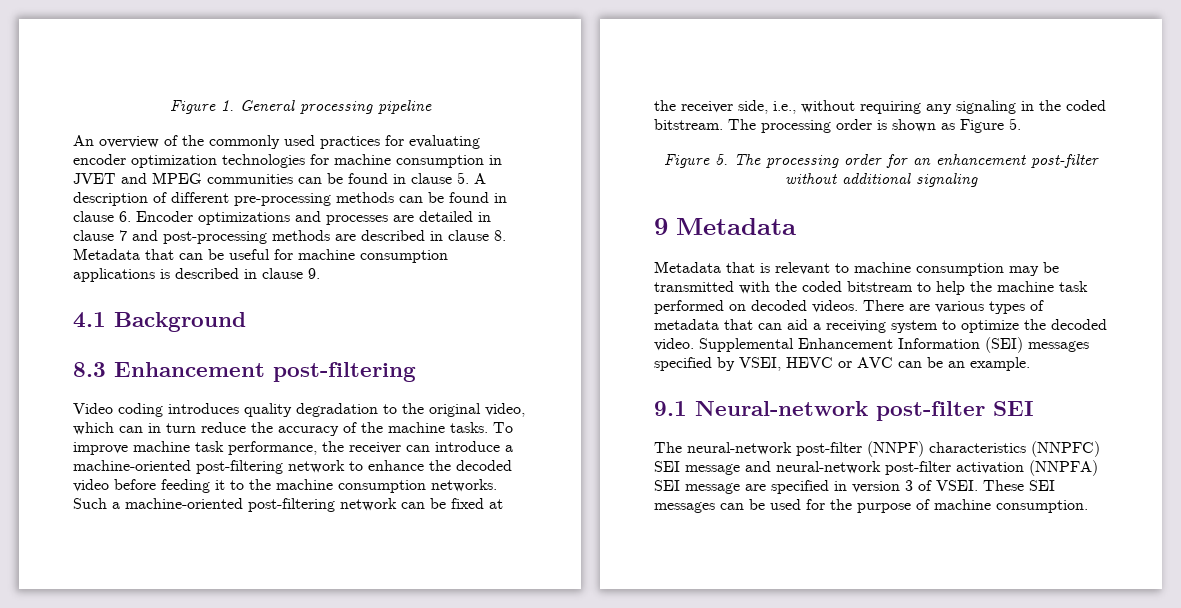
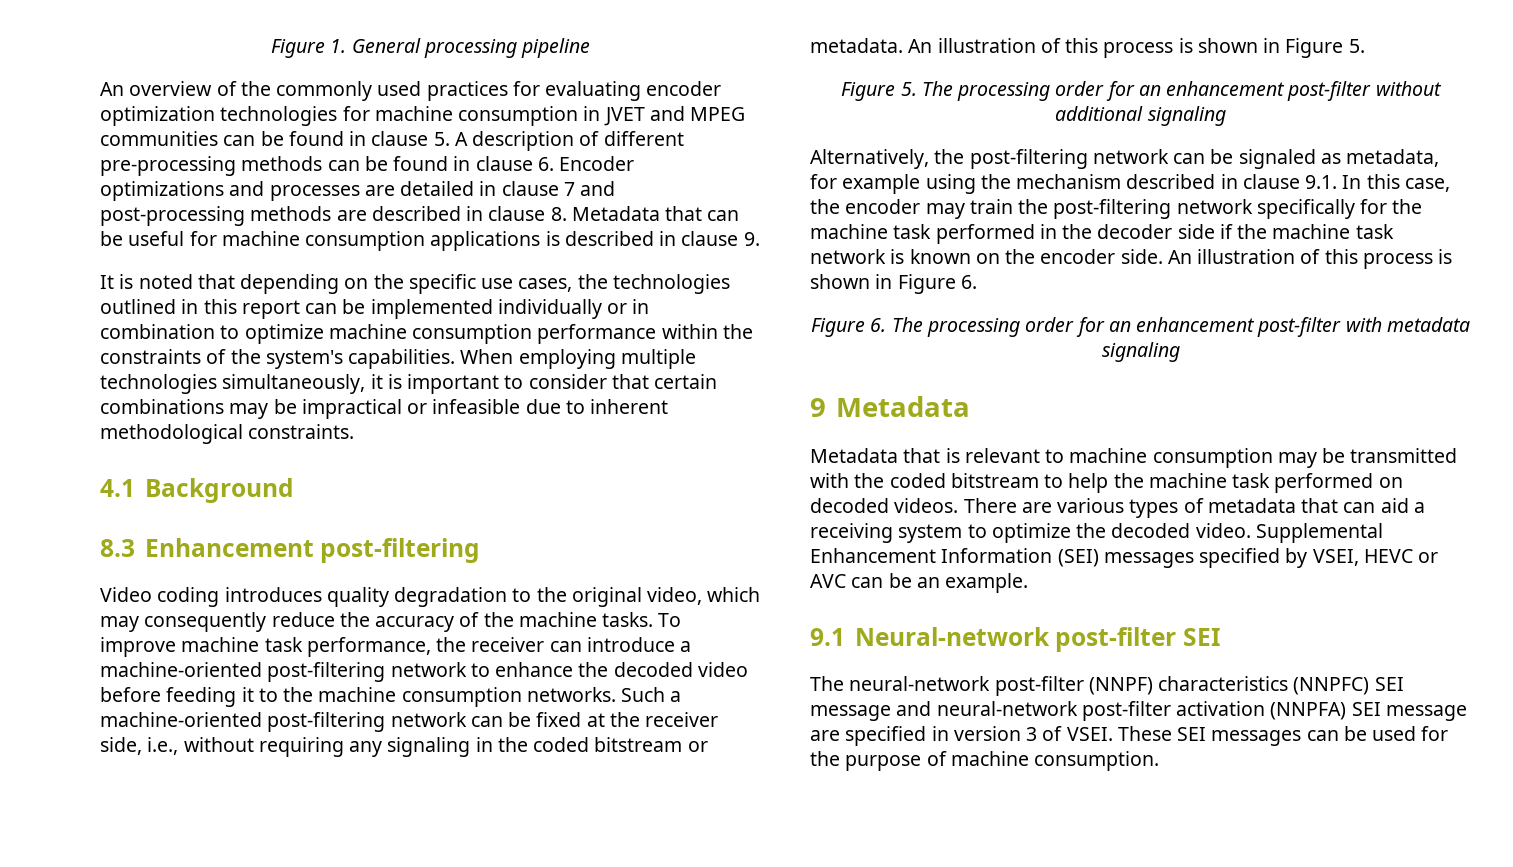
(320, 273) none -> [100,274,730,294] [100,299,650,319] [100,324,753,344] [100,349,696,369] [100,374,718,394] [100,399,669,419] [100,424,355,444] // It is noted that depending on the specific use cases, the technologies outlined in this report can be implemented individually or in combination to optimize machine consumption performance within the constraints of the system's capabilities. When employing multiple technologies simultaneously, it is important to consider that certain combinations may be impractical or infeasible due to inherent methodological constraints.
[119,423,196,433] can in turn -> [100,612,267,632] may consequently
[654,119,955,133] bitstream. The processing order is shown as -> [594,737,708,752] [810,38,1281,58] bitstream or metadata. An illustration of this process is shown in
(978, 180) none -> [810,149,1440,169] [810,174,1450,194] [810,199,1423,219] [810,224,1394,244] [810,249,1453,269] [810,274,977,294] [811,317,1470,337] [1101,342,1180,362] // Alternatively, the post-filtering network can be signaled as metadata, for example using the mechanism described in clause 9.1. In this case, the encoder may train the post-filtering network specifically for the machine task performed in the decoder side if the machine task network is known on the encoder side. An illustration of this process is shown in Figure 6. // Figure 6. The processing order for an enhancement post-filter with metadata signaling

